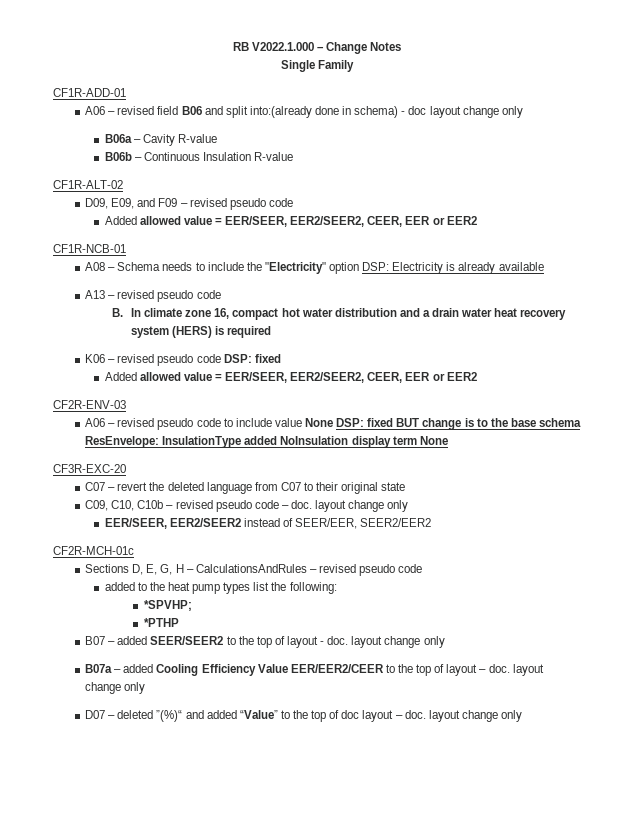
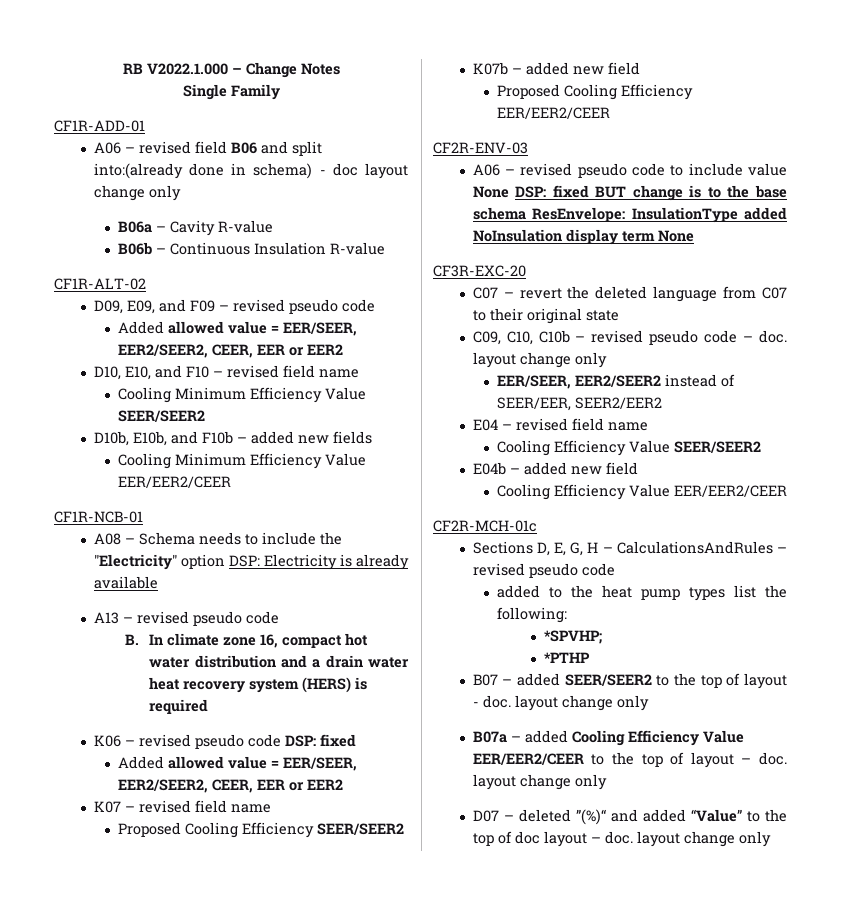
(477, 220) none -> [93,365,359,380] [117,387,366,403] [117,410,205,422] [93,431,372,446] [117,453,366,469] [117,476,231,488] // D10, E10, and F10 – revised field name // Cooling Minimum Efficiency Value SEER/SEER2 // D10b, E10b, and F10b – added new fields // Cooling Minimum Efficiency Value EER/EER2/CEER
(477, 376) none -> [93,800,271,813] [117,822,404,838] [472,62,640,75] [496,84,693,100] [496,107,610,119] // K07 – revised field name // Proposed Cooling Efficiency SEER/SEER2 // K07b – added new field // Proposed Cooling Efficiency EER/EER2/CEER
(432, 522) none -> [472,418,648,431] [496,440,761,456] [472,462,638,475] [496,484,787,500] // E04 – revised field name // Cooling Efficiency Value SEER/SEER2 // E04b – added new field // Cooling Efficiency Value EER/EER2/CEER

